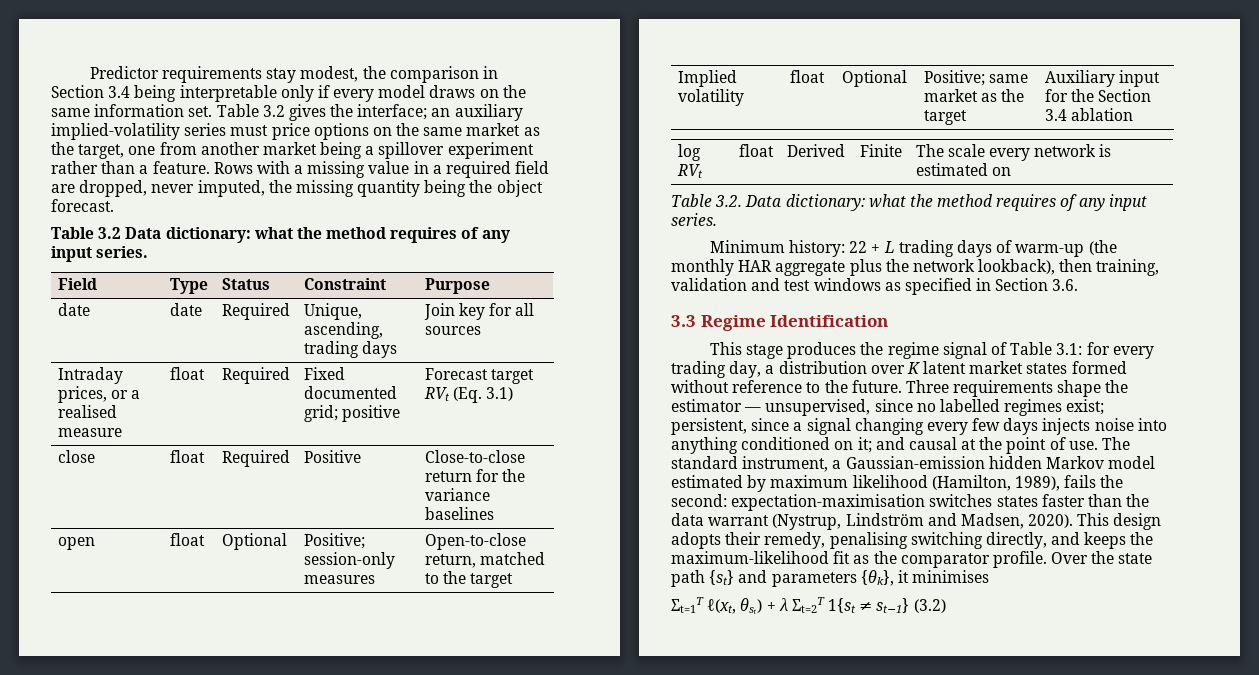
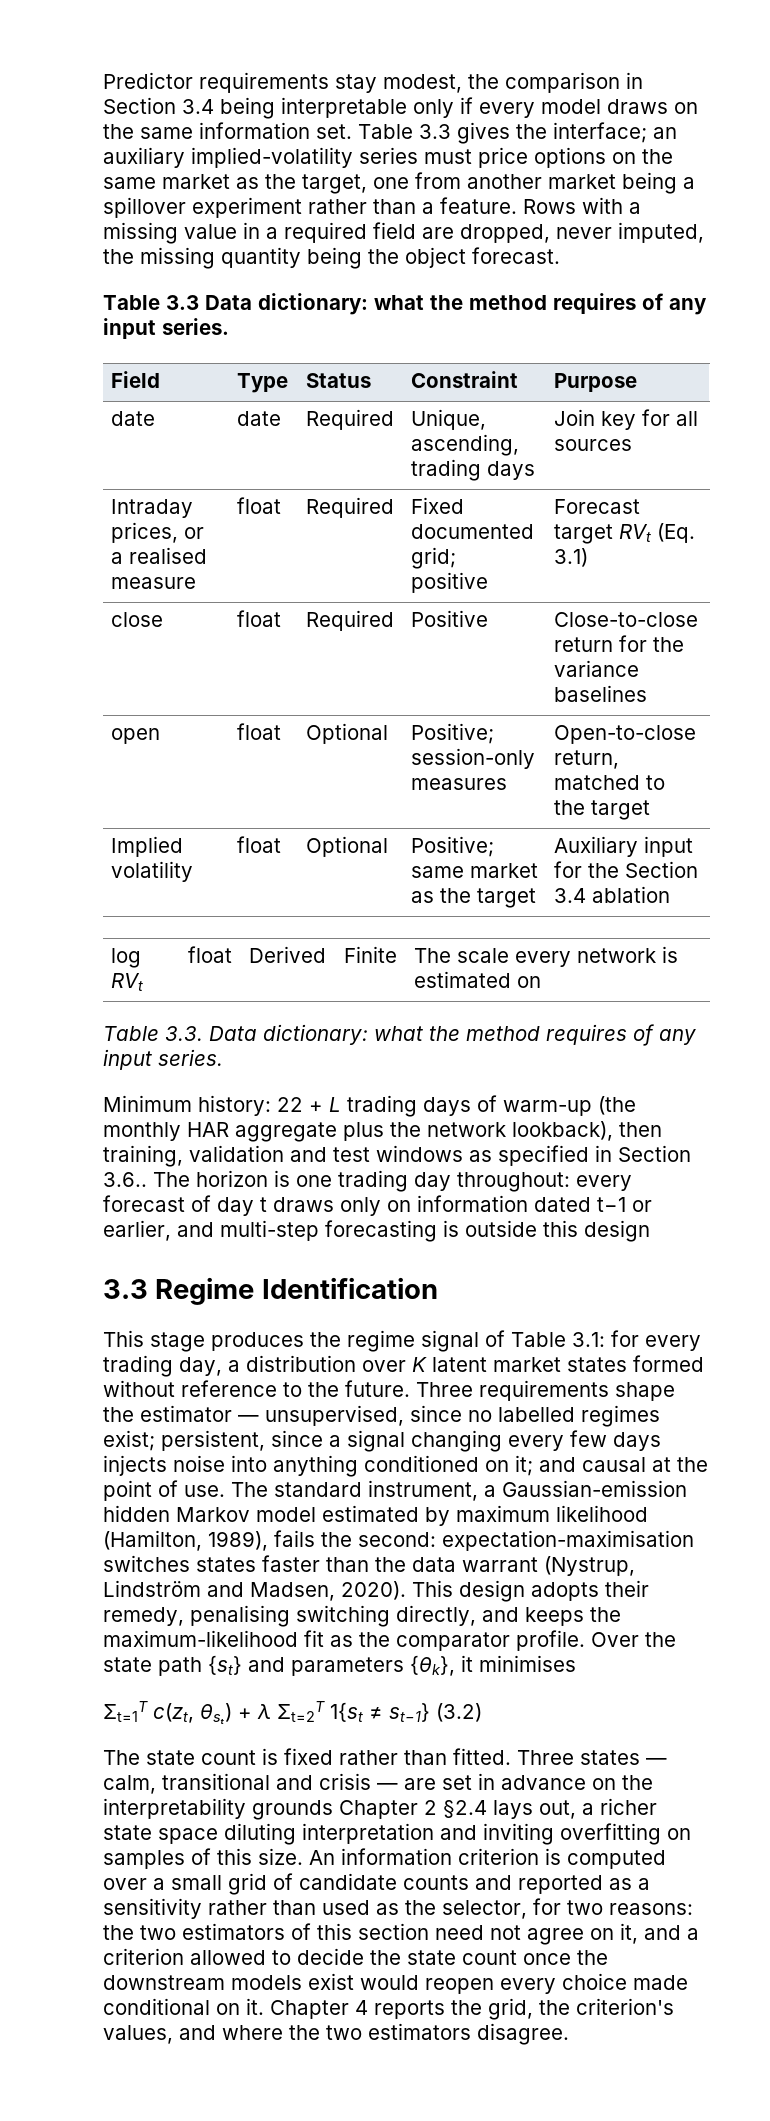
[262,105,285,117] 3.2 -> [419,124,451,139] 3.3
[98,227,122,239] 3.2 -> [166,295,199,310] 3.3
[715,195,743,207] 3.2. -> [165,1026,203,1041] 3.3.
[1052,279,1079,291] 3.6. -> [103,1170,632,1192] [103,1195,652,1216] [103,1220,650,1242] 3.6.. The horizon is one trading day throughout: every forecast of day t draws only on information dated t−1 or earlier, and multi-step forecasting is outside this design
[707,599,737,614] ℓ(xt, -> [153,1703,194,1723] c(zt,
(946, 606) none -> [103,1748,667,1765] [103,1773,653,1794] [103,1798,657,1820] [103,1823,691,1845] [103,1848,666,1869] [103,1873,650,1895] [103,1898,693,1919] [103,1923,699,1945] [103,1948,608,1965] [103,1973,688,1994] [103,1998,674,2020] [103,2023,569,2045] // The state count is fixed rather than fitted. Three states — calm, transitional and crisis — are set in advance on the interpretability grounds Chapter 2 §2.4 lays out, a richer state space diluting interpretation and inviting overfitting on samples of this size. An information criterion is computed over a small grid of candidate counts and reported as a sensitivity rather than used as the selector, for two reasons: the two estimators of this section need not agree on it, and a criterion allowed to decide the state count once the downstream models exist would reopen every choice made conditional on it. Chapter 4 reports the grid, the criterion's values, and where the two estimators disagree.

